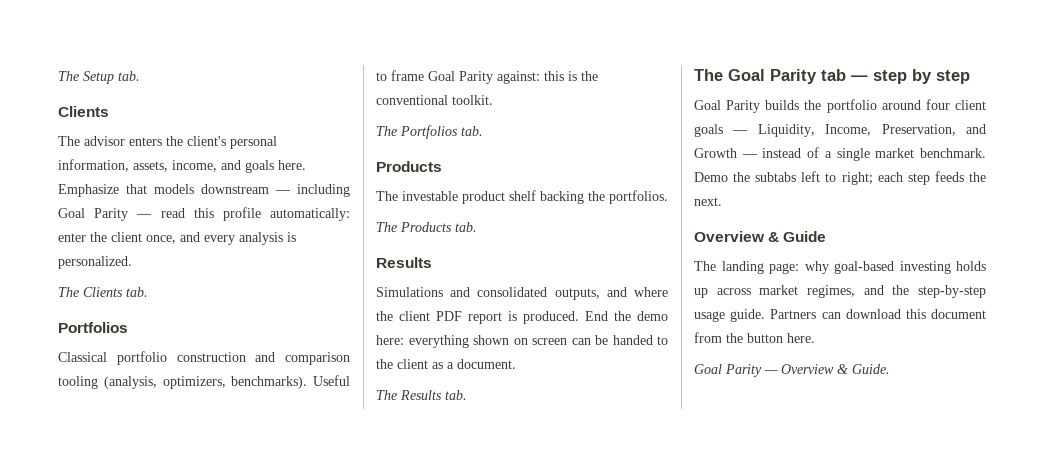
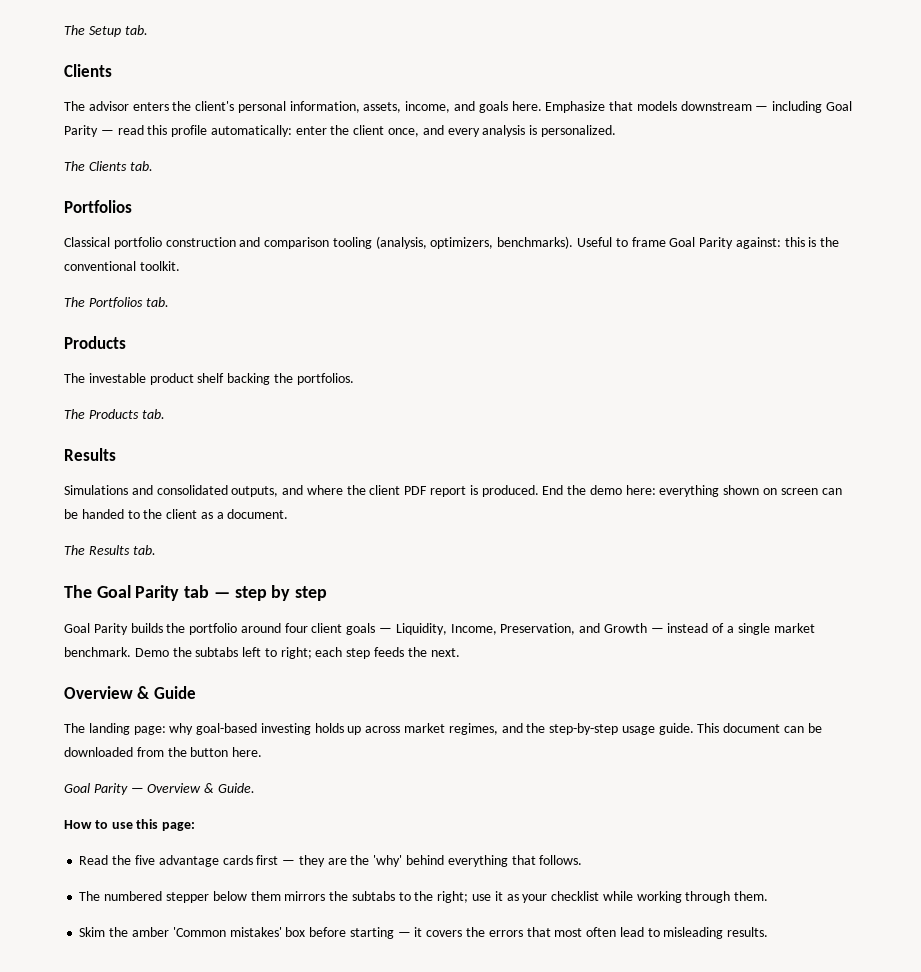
[770,309,986,319] Partners can download this document -> [697,723,822,733] [64,747,133,757] This document can be downloaded
(890, 369) none -> [64,819,196,831] [79,855,583,867] [79,891,769,903] [79,927,769,939] // How to use this page: // Read the five advantage cards first — they are the 'why' behind everything that follows. // The numbered stepper below them mirrors the subtabs to the right; use it as your checklist while working through them. // Skim the amber 'Common mistakes' box before starting — it covers the errors that most often lead to misleading results.

